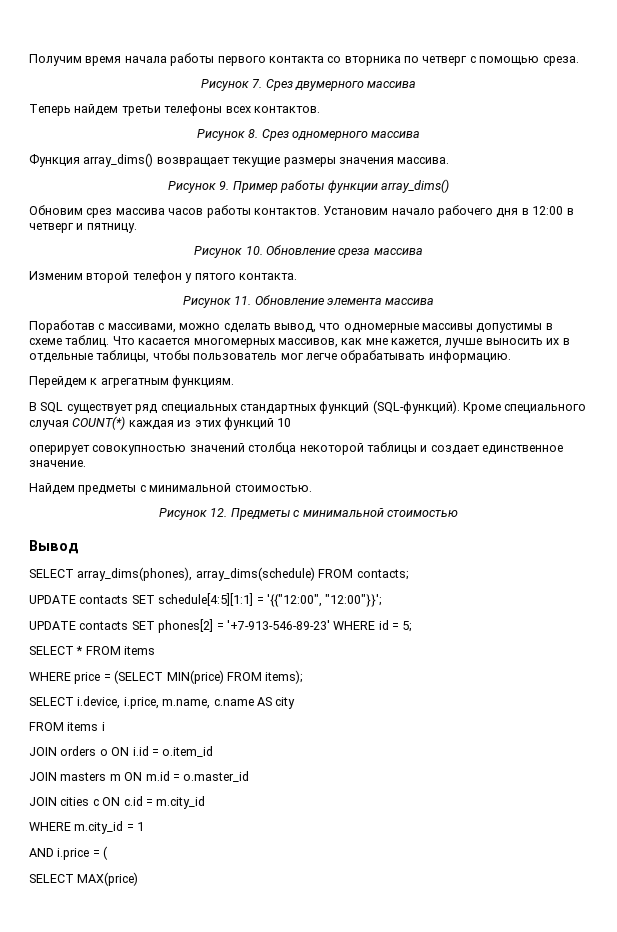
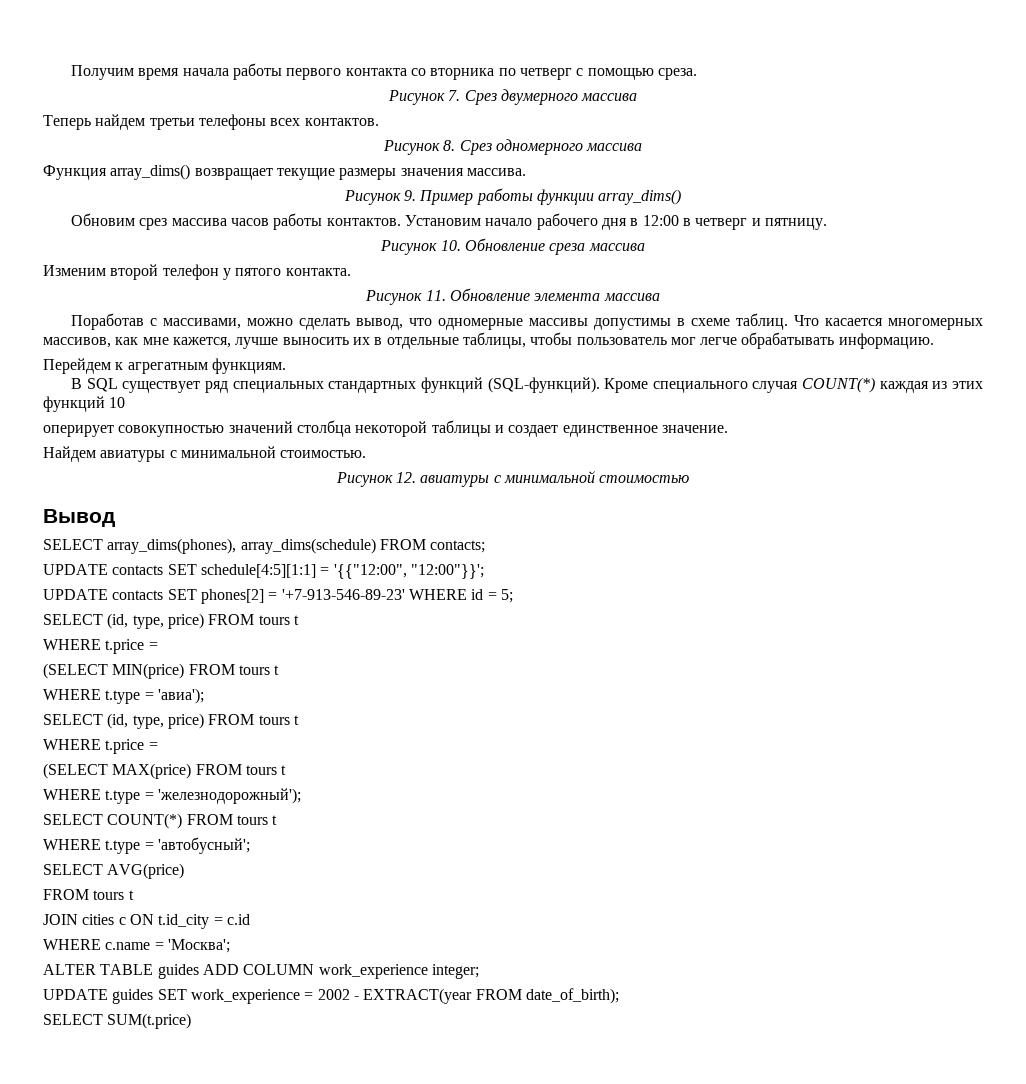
[78,485,137,495] предметы -> [100,450,166,462] авиатуры
[230,508,290,520] Предметы -> [420,475,490,487] авиатуры
[76,646,156,655] [29,672,111,684] * FROM items // WHERE price = -> [107,613,299,629] [43,639,158,654] (id, type, price) FROM tours t // WHERE t.price = //
[265,670,304,684] [29,696,296,709] [29,722,105,731] [29,746,214,757] [29,771,250,782] items); // SELECT i.device, i.price, m.name, c.name AS city // FROM items i // JOIN orders o ON i.id = o.item_id // JOIN masters m ON m.id = o.master_id -> [238,665,280,675] [43,688,204,704] [43,713,299,729] [43,739,158,754] [43,763,287,779] [43,788,301,804] [43,813,278,829] [43,837,250,854] [43,863,185,879] [43,889,134,900] tours t // WHERE t.type = 'авиа'); // SELECT (id, type, price) FROM tours t // WHERE t.price = // (SELECT MAX(price) FROM tours t // WHERE t.type = 'железнодорожный'); // SELECT COUNT(*) FROM tours t // WHERE t.type = 'автобусный'; // SELECT AVG(price) // FROM tours t
(121, 801) none -> [158,914,223,929] t.id_city =
[145,796,206,809] [29,821,145,834] [29,846,109,860] [29,872,139,886] = m.city_id // WHERE m.city_id = 1 // AND i.price = ( // SELECT MAX(price) -> [43,939,230,953] [43,964,479,979] [43,988,619,1004] [43,1013,192,1029] // WHERE c.name = 'Москва'; // ALTER TABLE guides ADD COLUMN work_experience integer; // UPDATE guides SET work_experience = 2002 - EXTRACT(year FROM date_of_birth); // SELECT SUM(t.price)

